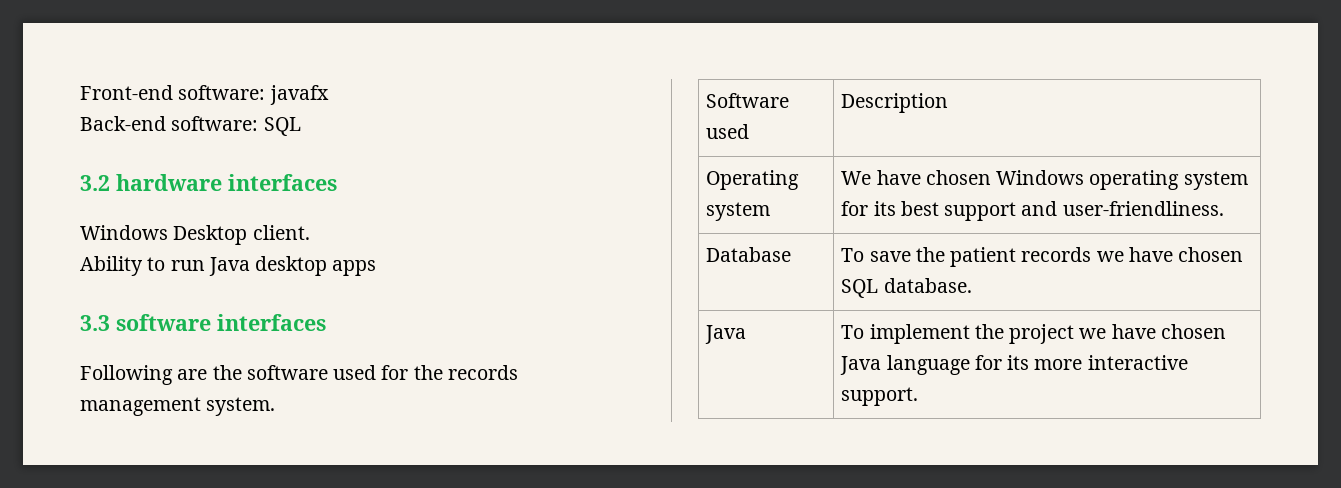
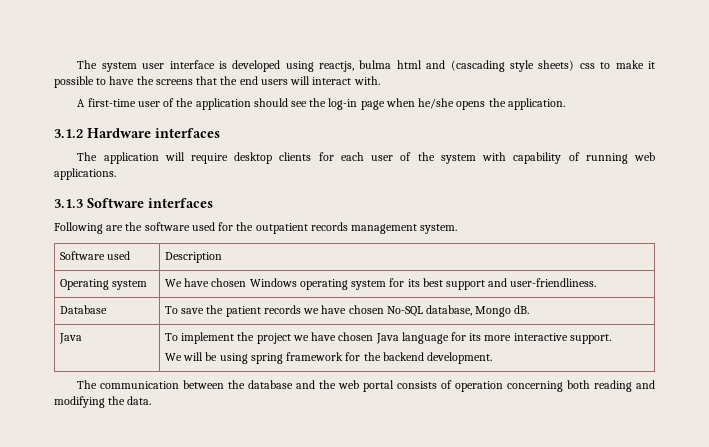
[80,85,329,105] [80,116,301,136] [80,174,337,191] [80,225,310,245] [80,256,377,276] [80,314,211,331] Front-end software: javafx // Back-end software: SQL // 3.2 hardware interfaces // Windows Desktop client. // Ability to run Java desktop apps // 3.3 software -> [77,60,656,72] [54,76,380,88] [77,98,565,110] [54,128,220,138] [77,152,655,164] [54,168,116,180] [54,198,144,208] The system user interface is developed using reactjs, bulma html and (cascading style sheets) css to make it possible to have the screens that the end users will interact with. // A first-time user of the application should see the log-in page when he/she opens the application. // 3.1.2 Hardware interfaces // The application will require desktop clients for each user of the system with capability of running web applications. // 3.1.3 Software
(443, 372) none -> [255,223,308,234] outpatient
[841,278,972,298] SQL database. -> [386,305,530,317] No-SQL database, Mongo dB.
(919, 396) none -> [164,352,492,364] [77,380,655,392] [54,396,152,408] // We will be using spring framework for the backend development. // The communication between the database and the web portal consists of operation concerning both reading and modifying the data.

